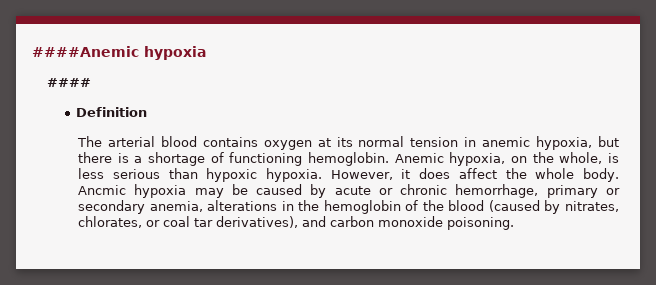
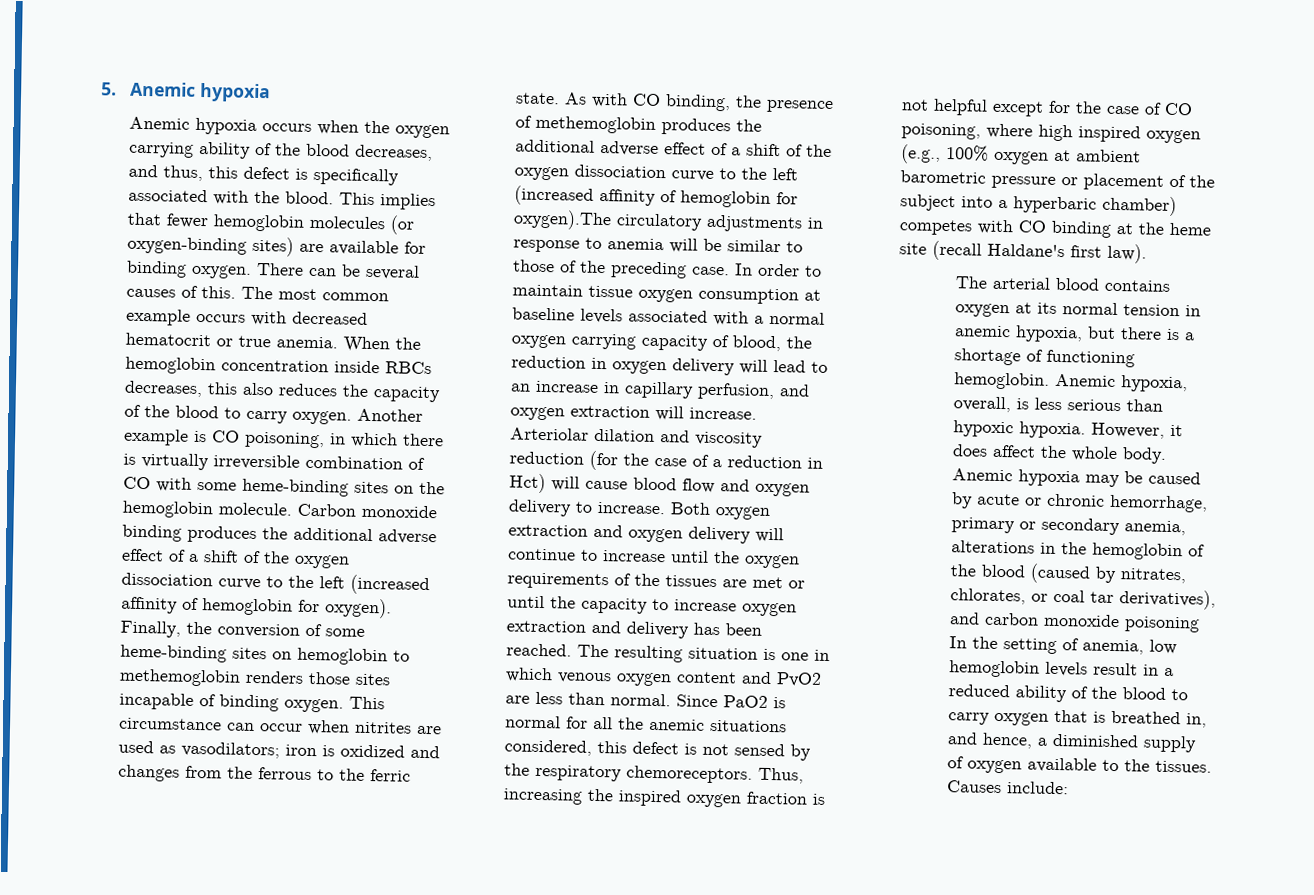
[32,46,139,57] ####Anemic -> [101,81,196,97] 5. Anemic
[47,78,92,87] [76,107,148,117] #### // Definition -> [128,116,450,139] [127,141,433,162] [127,164,399,186] [127,188,436,211] [126,212,415,235] [126,236,426,257] [125,260,420,280] [125,285,389,302] [125,308,368,326] [124,332,421,353] [124,356,432,375] [123,380,441,403] [123,404,423,425] [122,428,444,449] [122,452,425,471] [122,476,445,497] [121,500,437,519] [121,524,437,545] [120,548,350,569] [120,572,430,596] [120,596,392,619] [119,620,365,638] [119,644,410,666] [118,668,390,687] [118,692,385,713] [118,717,442,735] [117,740,440,759] [117,764,411,782] [514,92,834,114] [514,115,762,136] [514,139,832,157] [513,164,798,181] [513,185,798,208] [512,209,824,233] [512,237,803,253] [512,259,822,279] [511,284,821,305] [511,307,825,326] [510,333,812,352] [510,355,828,376] [509,380,810,401] [509,405,757,421] [509,427,763,448] [508,450,823,471] [508,473,810,497] [507,499,770,520] [507,524,784,544] [507,548,800,569] [506,572,805,590] [506,595,797,617] [505,620,762,639] [505,643,830,663] [504,667,822,687] [504,691,786,709] [504,715,787,733] [503,739,811,761] [503,763,804,784] [502,788,825,808] [900,98,1193,117] [900,123,1201,144] [899,144,1141,165] [899,170,1215,191] [899,194,1177,217] [898,219,1211,238] [898,240,1147,264] Anemic hypoxia occurs when the oxygen carrying ability of the blood decreases, and thus, this defect is specifically associated with the blood. This implies that fewer hemoglobin molecules (or oxygen-binding sites) are available for binding oxygen. There can be several causes of this. The most common example occurs with decreased hematocrit or true anemia. When the hemoglobin concentration inside RBCs decreases, this also reduces the capacity of the blood to carry oxygen. Another example is CO poisoning, in which there is virtually irreversible combination of CO with some heme-binding sites on the hemoglobin molecule. Carbon monoxide binding produces the additional adverse effect of a shift of the oxygen dissociation curve to the left (increased affinity of hemoglobin for oxygen). Finally, the conversion of some heme-binding sites on hemoglobin to methemoglobin renders those sites incapable of binding oxygen. This circumstance can occur when nitrites are used as vasodilators; iron is oxidized and changes from the ferrous to the ferric state. As with CO binding, the presence of methemoglobin produces the additional adverse effect of a shift of the oxygen dissociation curve to the left (increased affinity of hemoglobin for oxygen).The circulatory adjustments in response to anemia will be similar to those of the preceding case. In order to maintain tissue oxygen consumption at baseline levels associated with a normal oxygen carrying capacity of blood, the reduction in oxygen delivery will lead to an increase in capillary perfusion, and oxygen extraction will increase. Arteriolar dilation and viscosity reduction (for the case of a reduction in Hct) will cause blood flow and oxygen delivery to increase. Both oxygen extraction and oxygen delivery will continue to increase until the oxygen requirements of the tissues are met or until the capacity to increase oxygen extraction and delivery has been reached. The resulting situation is one in which venous oxygen content and PvO2 are less than normal. Since PaO2 is normal for all the anemic situations considered, this defect is not sensed by the respiratory chemoreceptors. Thus, increasing the inspired oxygen fraction is not helpful except for the case of CO poisoning, where high inspired oxygen (e.g., 100% oxygen at ambient barometric pressure or placement of the subject into a hyperbaric chamber) competes with CO binding at the heme site (recall Haldane's first law).
[511,152,603,164] on the whole, -> [952,396,1011,413] overall,
[78,185,127,195] Ancmic -> [951,468,1013,482] Anemic
[447,217,515,230] poisoning. -> [1123,616,1200,633] [948,636,1177,655] [948,660,1174,678] [947,684,1188,703] [947,709,1207,728] [946,732,1197,753] [946,756,1212,774] [946,780,1069,795] poisoning In the setting of anemia, low hemoglobin levels result in a reduced ability of the blood to carry oxygen that is breathed in, and hence, a diminished supply of oxygen available to the tissues. Causes include:

